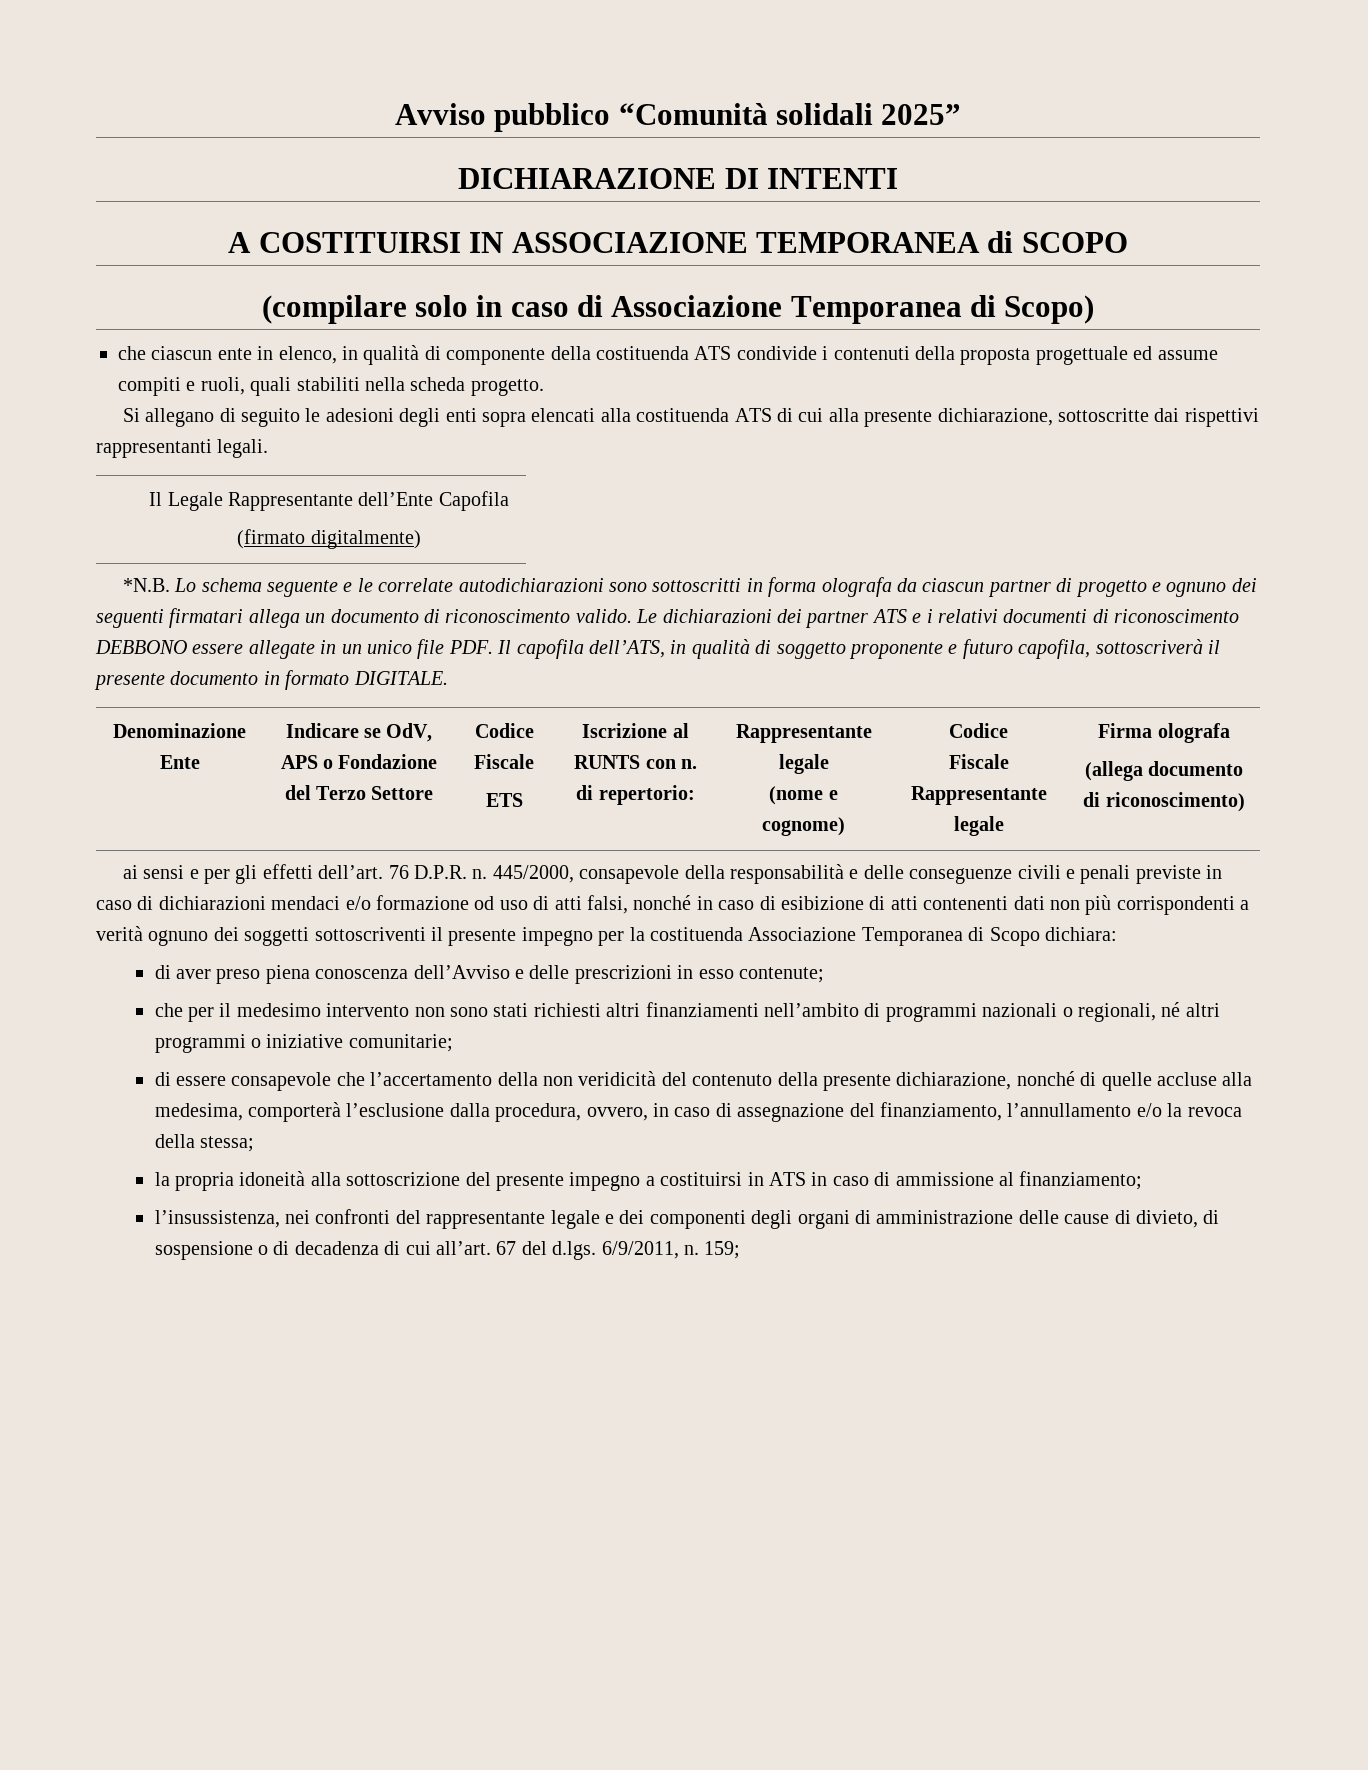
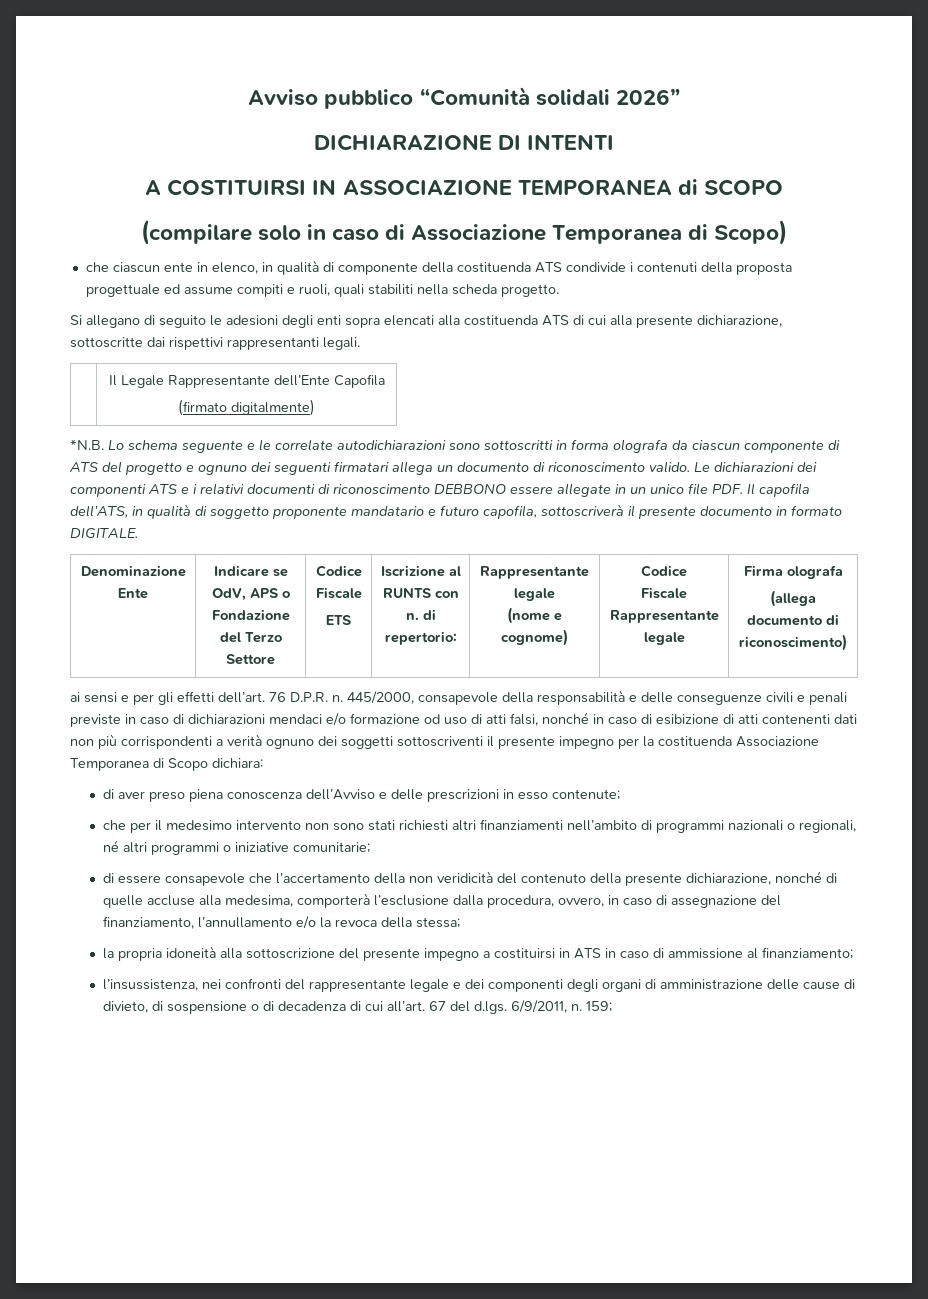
[881,104,962,125] 2025” -> [615,89,680,105] 2026”
[987,578,1073,597] partner di -> [744,440,840,453] [69,461,122,473] componente di ATS del
[805,611,869,628] partner -> [70,484,146,497] componenti
(943, 650) none -> [351,506,424,516] mandatario

